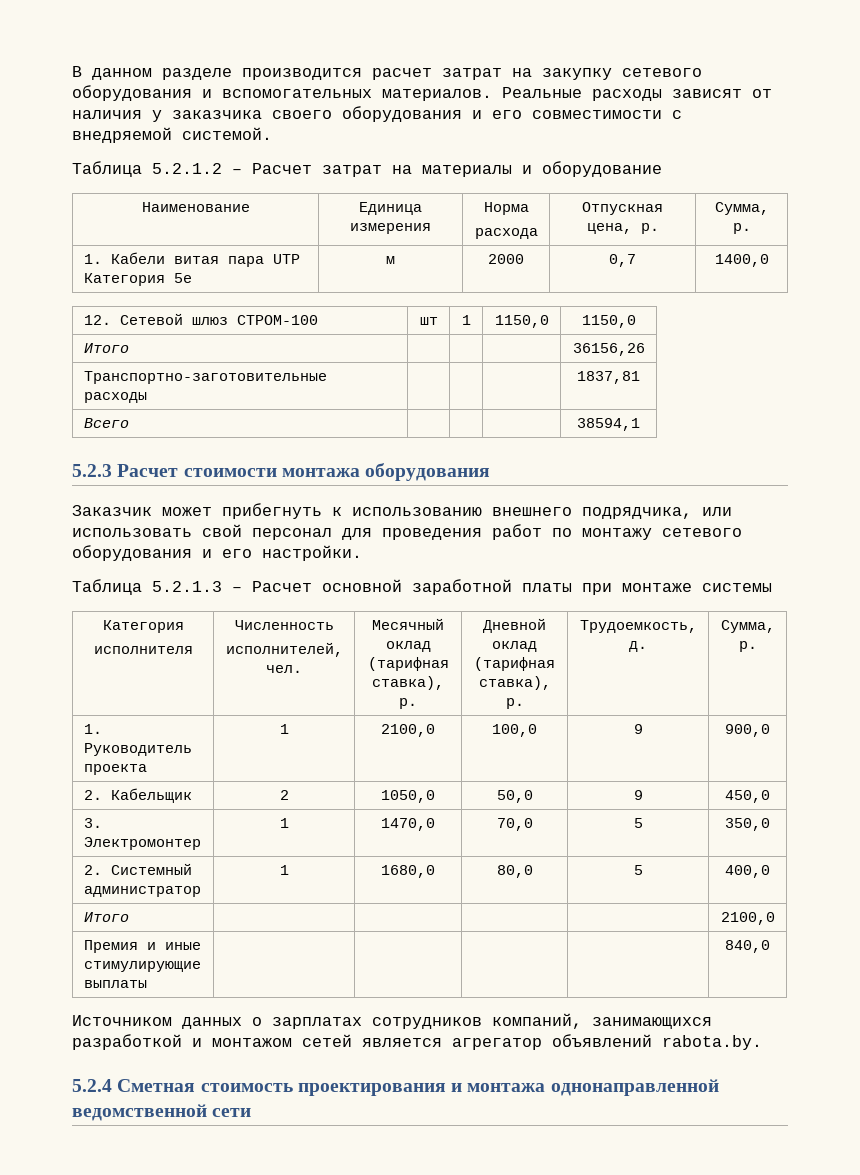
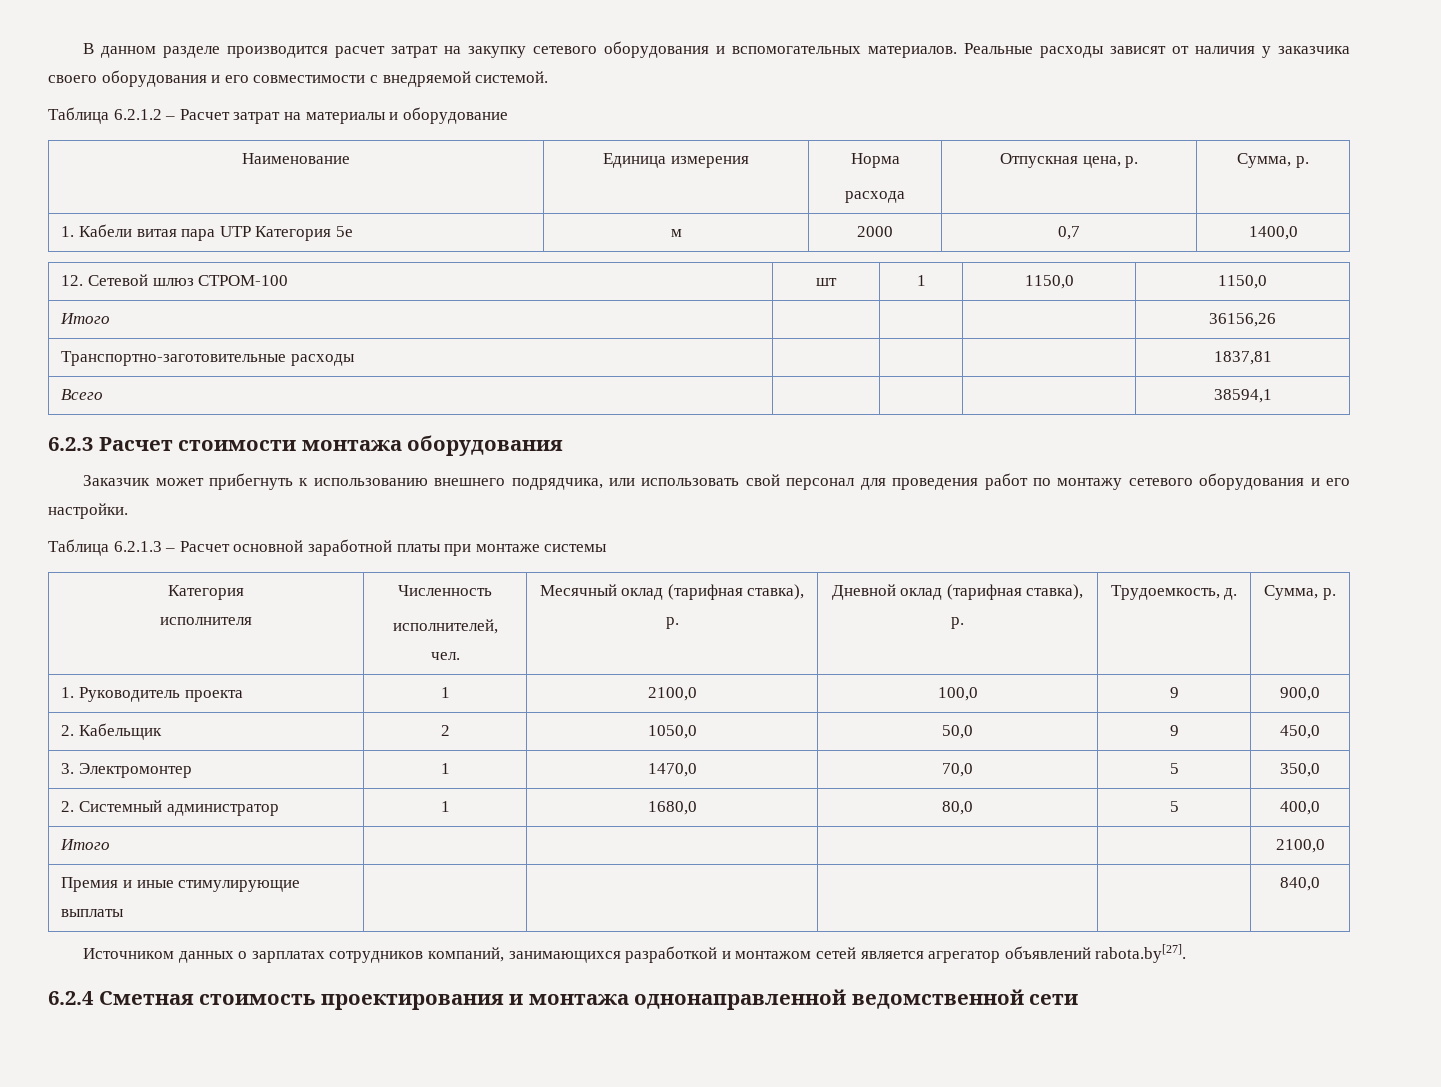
[152,163,222,174] 5.2.1.2 -> [113,109,162,120] 6.2.1.2
[72,464,112,477] 5.2.3 -> [48,437,93,451] 6.2.3
[152,581,222,592] 5.2.1.3 -> [113,541,162,552] 6.2.1.3
[662,1035,762,1050] [72,1079,112,1092] rabota.by. // 5.2.4 -> [1095,944,1187,963] [48,991,94,1005] rabota.by[27]. // 6.2.4

